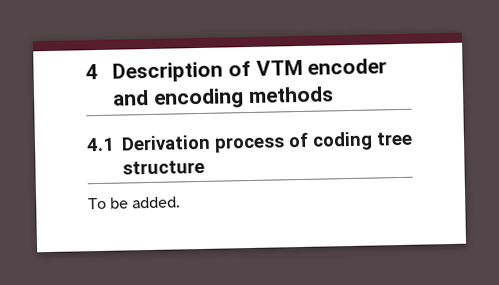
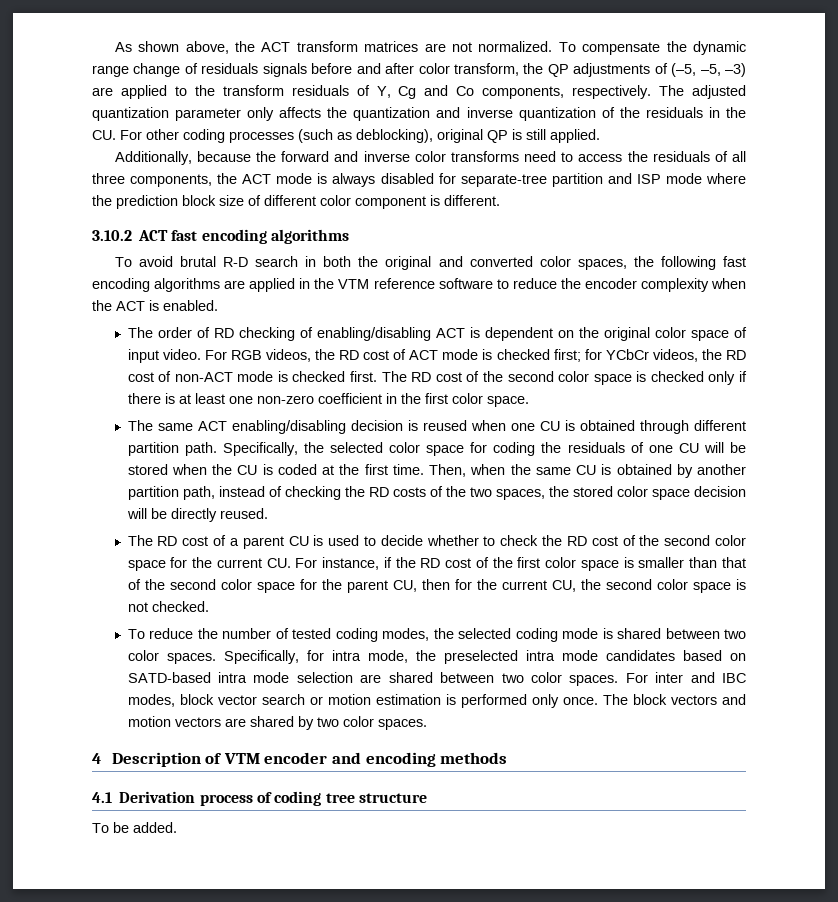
(85, 72) none -> [114,41,747,55] [92,63,746,77] [92,85,747,99] [92,107,747,121] [92,129,600,143] [114,151,747,165] [92,173,746,187] [92,195,500,209] [92,229,349,244] [114,256,747,270] [92,278,746,292] [92,300,218,311] [127,327,748,341] [127,349,746,363] [127,371,747,385] [127,393,529,407] [127,420,746,434] [127,442,746,456] [127,464,746,478] [127,486,746,500] [126,508,268,522] [127,535,747,549] [127,557,747,571] [127,579,747,593] [127,601,209,612] [127,628,746,642] [127,650,746,664] [127,672,746,686] [127,694,746,708] [127,716,427,730] As shown above, the ACT transform matrices are not normalized. To compensate the dynamic range change of residuals signals before and after color transform, the QP adjustments of (–5, –5, –3) are applied to the transform residuals of Y, Cg and Co components, respectively. The adjusted quantization parameter only affects the quantization and inverse quantization of the residuals in the CU. For other coding processes (such as deblocking), original QP is still applied. // Additionally, because the forward and inverse color transforms need to access the residuals of all three components, the ACT mode is always disabled for separate-tree partition and ISP mode where the prediction block size of different color component is different. // 3.10.2 ACT fast encoding algorithms // To avoid brutal R-D search in both the original and converted color spaces, the following fast encoding algorithms are applied in the VTM reference software to reduce the encoder complexity when the ACT is enabled. // The order of RD checking of enabling/disabling ACT is dependent on the original color space of input video. For RGB videos, the RD cost of ACT mode is checked first; for YCbCr videos, the RD cost of non-ACT mode is checked first. The RD cost of the second color space is checked only if there is at least one non-zero coefficient in the first color space. // The same ACT enabling/disabling decision is reused when one CU is obtained through different partition path. Specifically, the selected color space for coding the residuals of one CU will be stored when the CU is coded at the first time. Then, when the same CU is obtained by another partition path, instead of checking the RD costs of the two spaces, the stored color space decision will be directly reused. // The RD cost of a parent CU is used to decide whether to check the RD cost of the second color space for the current CU. For instance, if the RD cost of the first color space is smaller than that of the second color space for the parent CU, then for the current CU, the second color space is not checked. // To reduce the number of tested coding modes, the selected coding mode is shared between two color spaces. Specifically, for intra mode, the preselected intra mode candidates based on SATD-based intra mode selection are shared between two color spaces. For inter and IBC modes, block vector search or motion estimation is performed only once. The block vectors and motion vectors are shared by two color spaces. //

